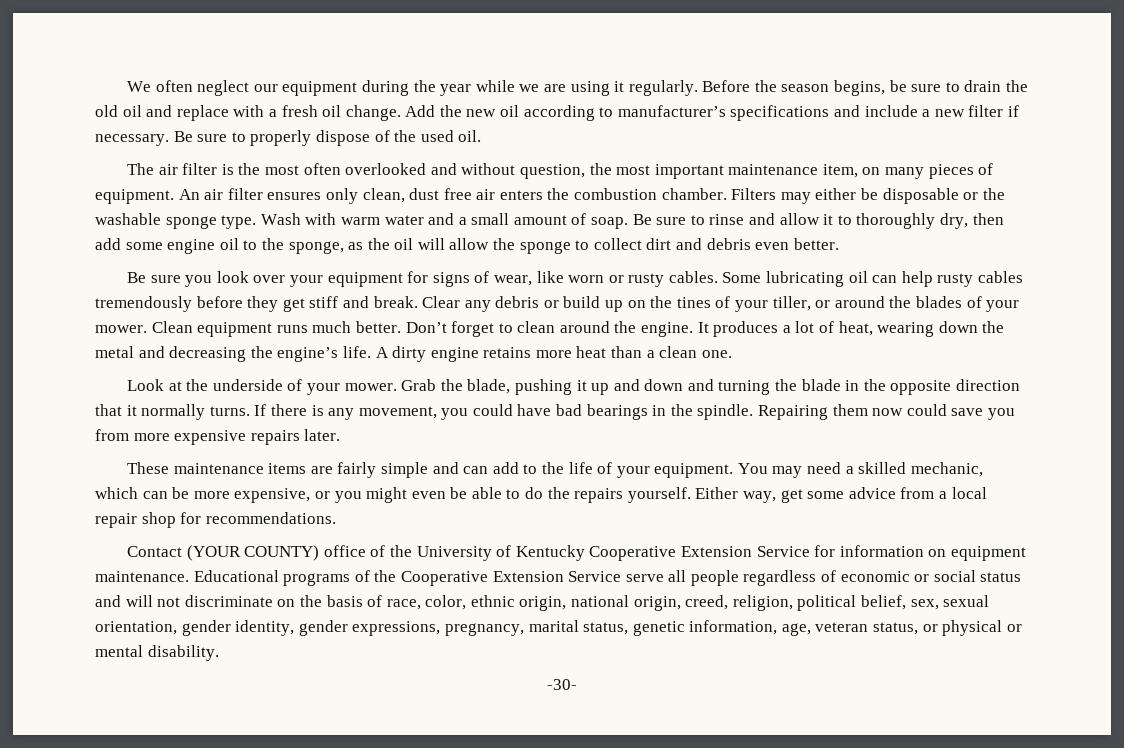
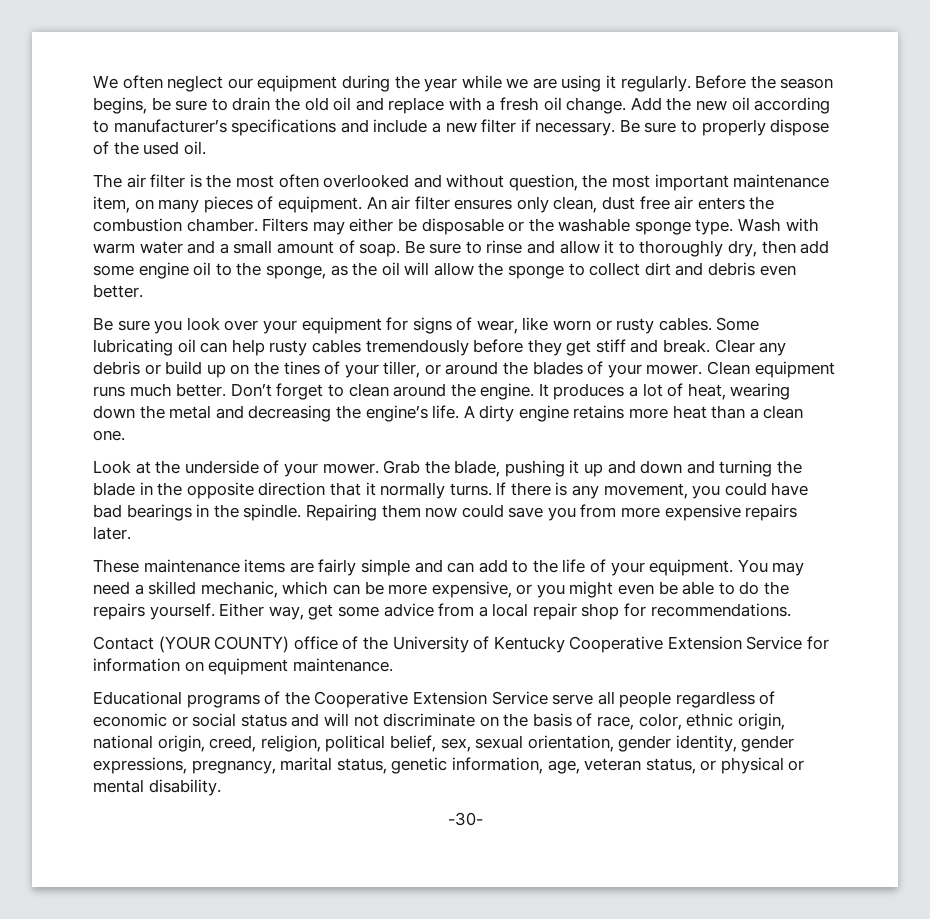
(189, 576) none -> (393, 665) //

